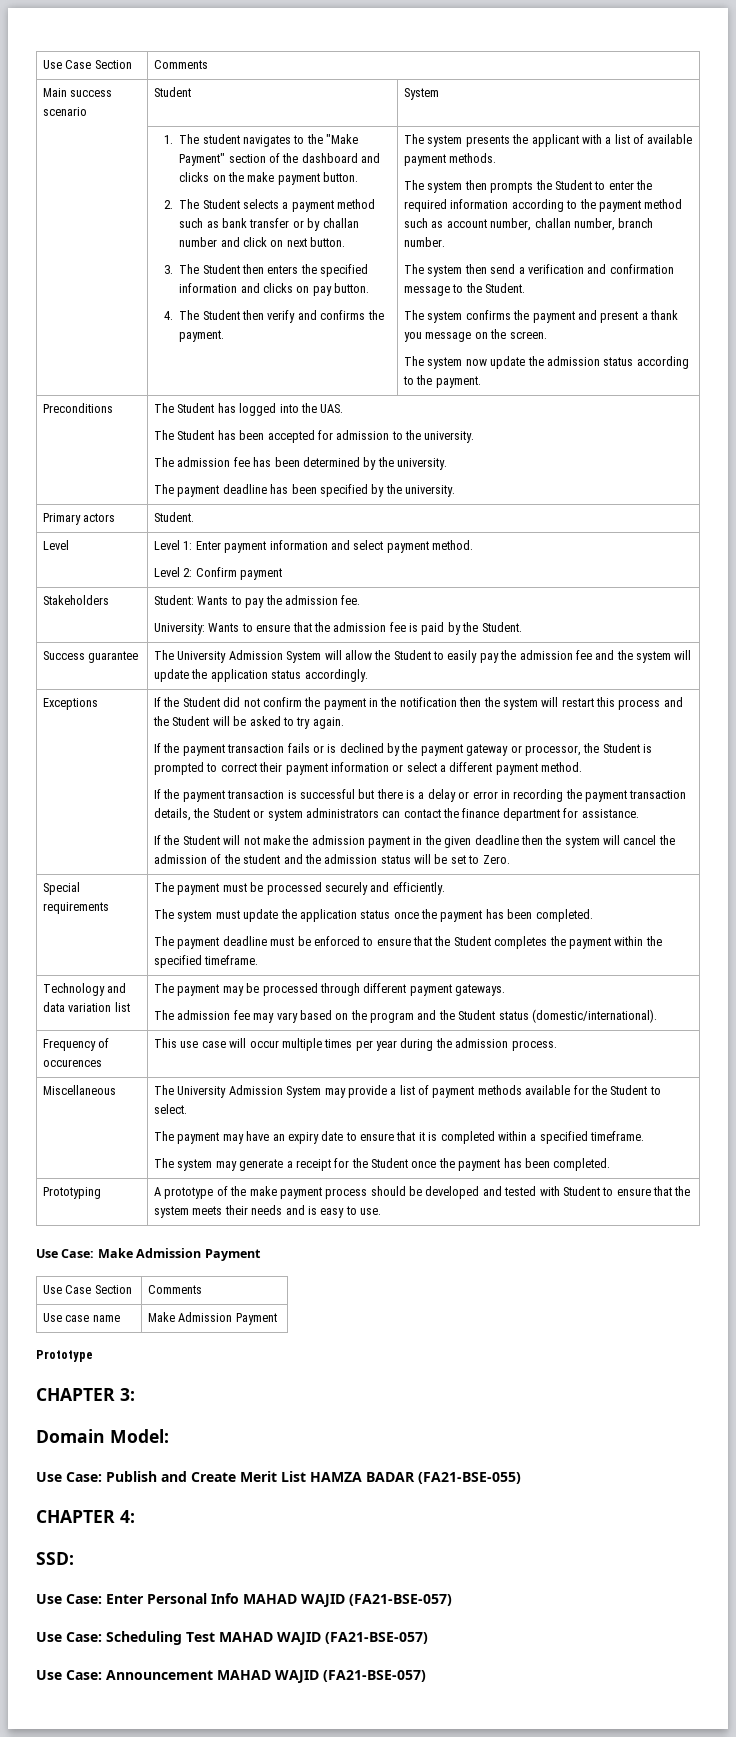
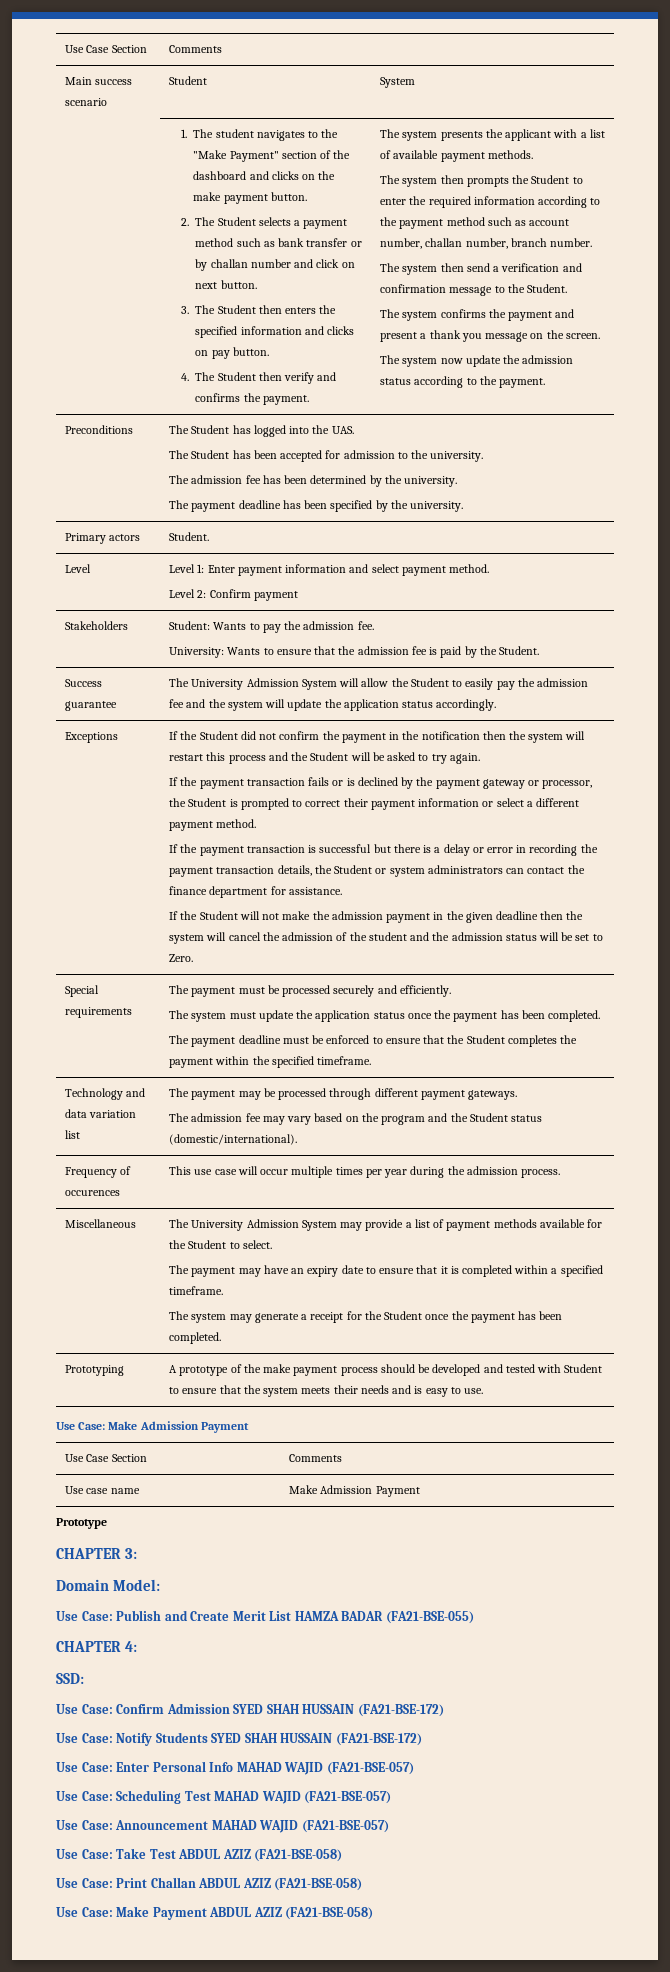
(74, 1558) none -> [56,1703,444,1717] [56,1732,422,1746] // Use Case: Confirm Admission SYED SHAH HUSSAIN (FA21-BSE-172) // Use Case: Notify Students SYED SHAH HUSSAIN (FA21-BSE-172)
(426, 1676) none -> [56,1848,343,1862] [56,1877,363,1891] [56,1906,374,1920] // Use Case: Take Test ABDUL AZIZ (FA21-BSE-058) // Use Case: Print Challan ABDUL AZIZ (FA21-BSE-058) // Use Case: Make Payment ABDUL AZIZ (FA21-BSE-058)

